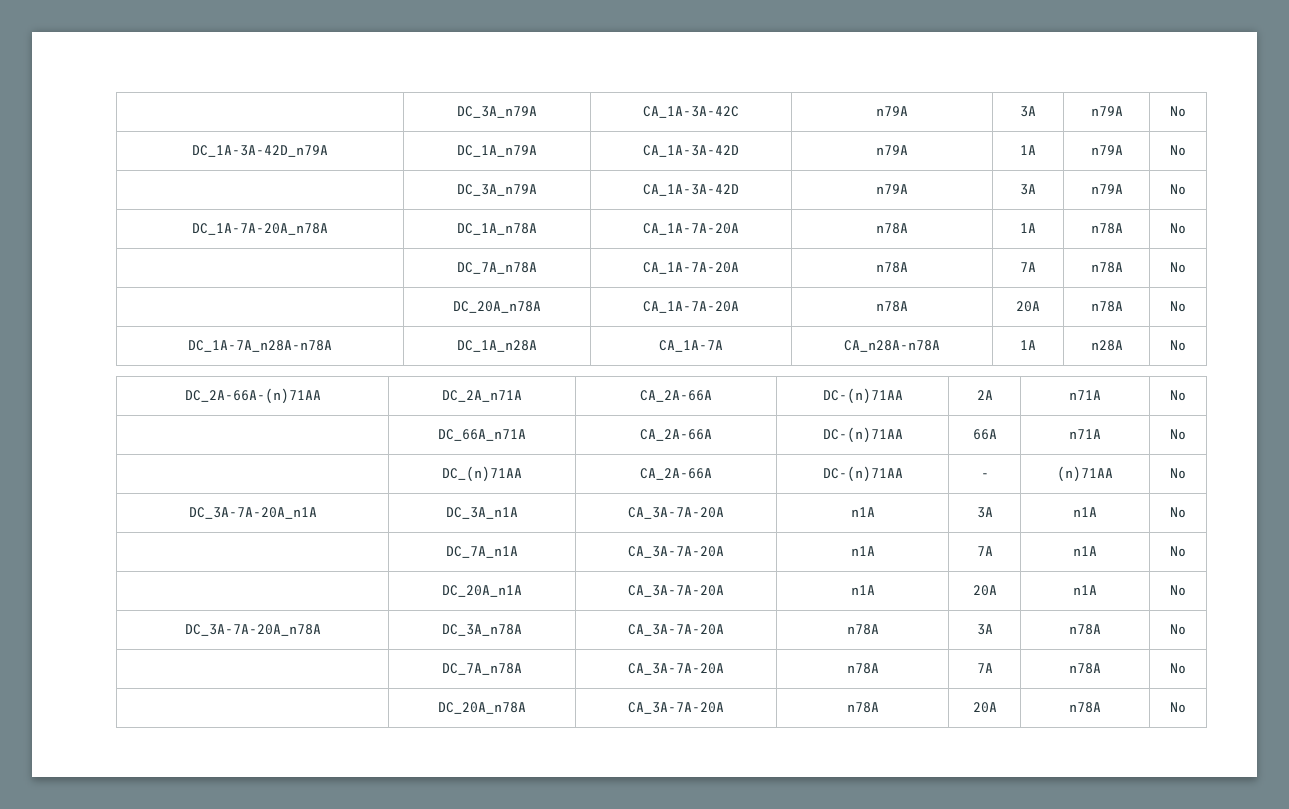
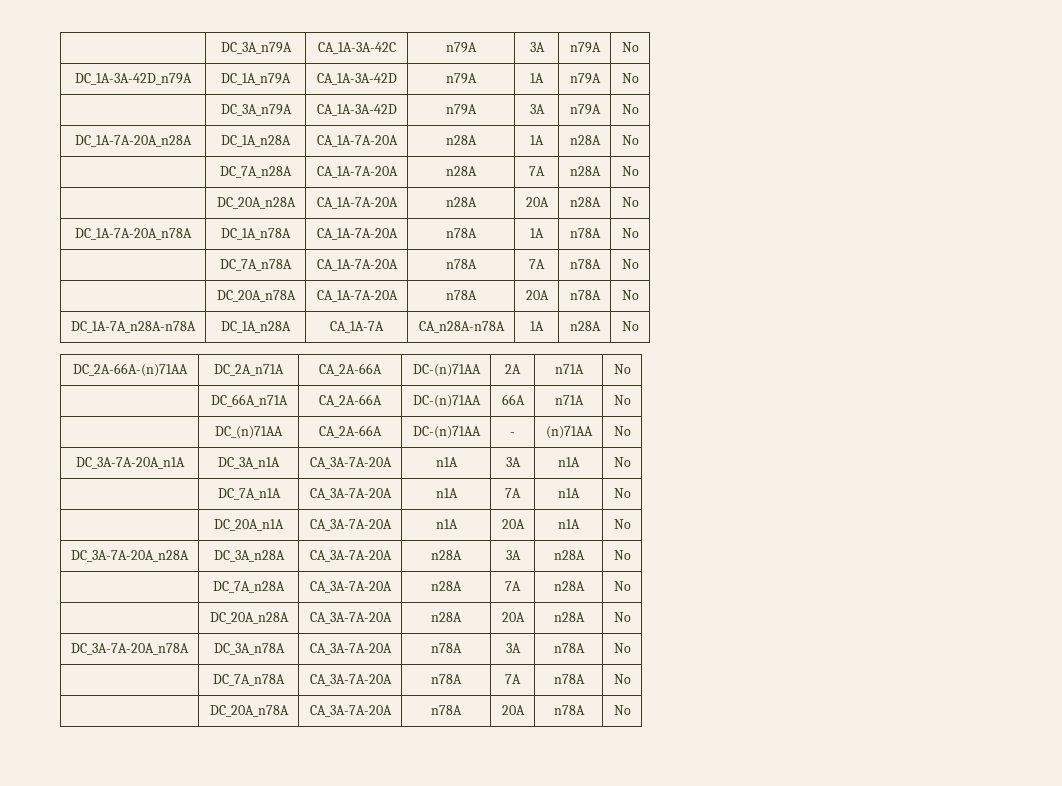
(1186, 189) none -> [75,135,192,147] [221,135,291,147] [316,135,398,147] [446,135,477,145] [530,135,544,145] [569,135,601,145] [621,135,639,145] [220,166,292,178] [316,166,398,178] [446,166,477,176] [529,166,545,176] [569,166,601,176] [621,166,639,176] [216,197,296,209] [316,197,398,209] [446,197,477,207] [525,197,549,207] [569,197,601,207] [621,197,639,207] // DC_1A-7A-20A_n28A | DC_1A_n28A | CA_1A-7A-20A | n28A | 1A | n28A | No // | DC_7A_n28A | CA_1A-7A-20A | n28A | 7A | n28A | No // | DC_20A_n28A | CA_1A-7A-20A | n28A | 20A | n28A | No
(1186, 590) none -> [71,550,189,562] [213,550,285,562] [309,550,392,562] [431,550,462,560] [505,550,521,560] [553,550,585,560] [613,550,631,560] [213,581,285,593] [309,581,392,593] [431,581,462,591] [505,581,521,591] [553,581,585,591] [613,581,631,591] [209,612,289,624] [309,612,392,624] [431,612,462,622] [501,612,525,622] [553,612,585,622] [613,612,631,622] // DC_3A-7A-20A_n28A | DC_3A_n28A | CA_3A-7A-20A | n28A | 3A | n28A | No // | DC_7A_n28A | CA_3A-7A-20A | n28A | 7A | n28A | No // | DC_20A_n28A | CA_3A-7A-20A | n28A | 20A | n28A | No

